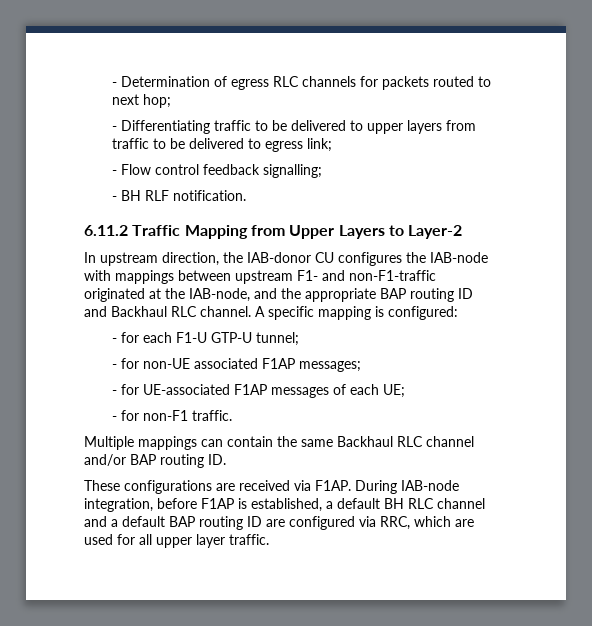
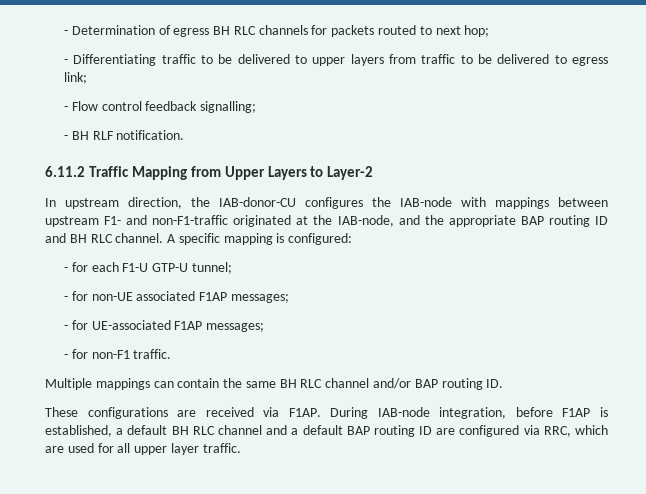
(269, 84) none -> [213,26,231,35] BH
[247,252,334,263] IAB-donor CU -> [219,197,296,207] IAB-donor-CU
[111,306,167,317] Backhaul -> [69,234,87,243] BH
[270,384,405,398] messages of each UE; -> [206,323,265,332] messages;
[337,436,393,447] Backhaul -> [279,379,297,388] BH

